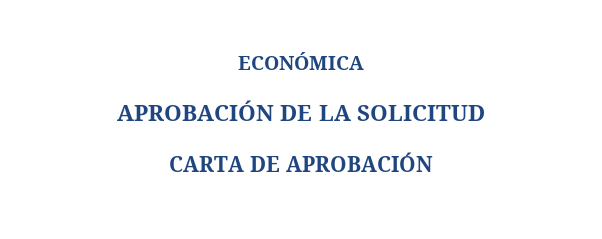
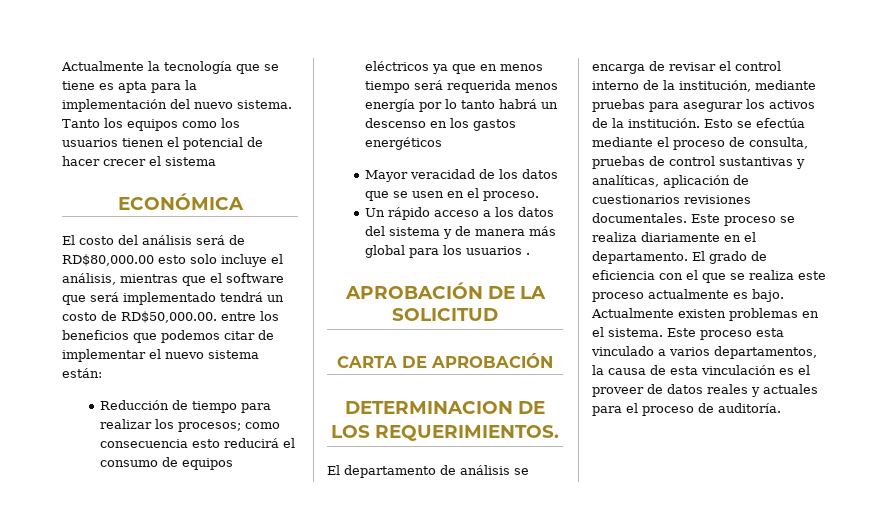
[238,52,364,70] ECONÓMICA -> [61,61,279,74] [62,80,197,93] [62,99,292,112] [62,118,240,131] [62,137,263,150] [62,156,216,166] [117,193,244,210] [62,235,245,245] [62,254,283,267] [62,273,284,286] [62,292,284,305] [62,311,279,323] [62,330,274,343] [62,349,259,362] [62,368,102,378] [99,400,271,413] [99,419,280,432] [99,438,295,448] [99,457,233,470] [364,61,543,74] [364,80,558,93] [364,99,558,112] [364,118,516,131] [364,137,442,150] [364,169,558,182] [364,188,539,201] [364,207,554,220] [364,226,556,239] [364,245,530,258] Actualmente la tecnología que se tiene es apta para la implementación del nuevo sistema. Tanto los equipos como los usuarios tienen el potencial de hacer crecer el sistema // ECONÓMICA // El costo del análisis será de RD$80,000.00 esto solo incluye el análisis, mientras que el software que será implementado tendrá un costo de RD$50,000.00. entre los beneficios que podemos citar de implementar el nuevo sistema están: // Reducción de tiempo para realizar los procesos; como consecuencia esto reducirá el consumo de equipos eléctricos ya que en menos tiempo será requerida menos energía por lo tanto habrá un descenso en los gastos energéticos // Mayor veracidad de los datos que se usen en el proceso. // Un rápido acceso a los datos del sistema y de manera más global para los usuarios .
(433, 162) none -> [345,401,545,414] [331,425,559,441] [327,465,529,478] [592,61,781,74] [592,80,816,92] [592,99,815,112] [592,118,805,128] [592,137,808,150] [592,156,805,169] [592,175,749,188] [592,195,751,204] [592,213,795,226] [592,232,756,242] [592,251,767,264] [592,270,826,283] [592,289,784,302] [591,308,819,321] [592,327,784,340] [591,346,817,359] [592,365,810,375] [592,384,818,397] [592,403,781,416] // DETERMINACION DE LOS REQUERIMIENTOS. // El departamento de análisis se encarga de revisar el control interno de la institución, mediante pruebas para asegurar los activos de la institución. Esto se efectúa mediante el proceso de consulta, pruebas de control sustantivas y analíticas, aplicación de cuestionarios revisiones documentales. Este proceso se realiza diariamente en el departamento. El grado de eficiencia con el que se realiza este proceso actualmente es bajo. Actualmente existen problemas en el sistema. Este proceso esta vinculado a varios departamentos, la causa de esta vinculación es el proveer de datos reales y actuales para el proceso de auditoría.

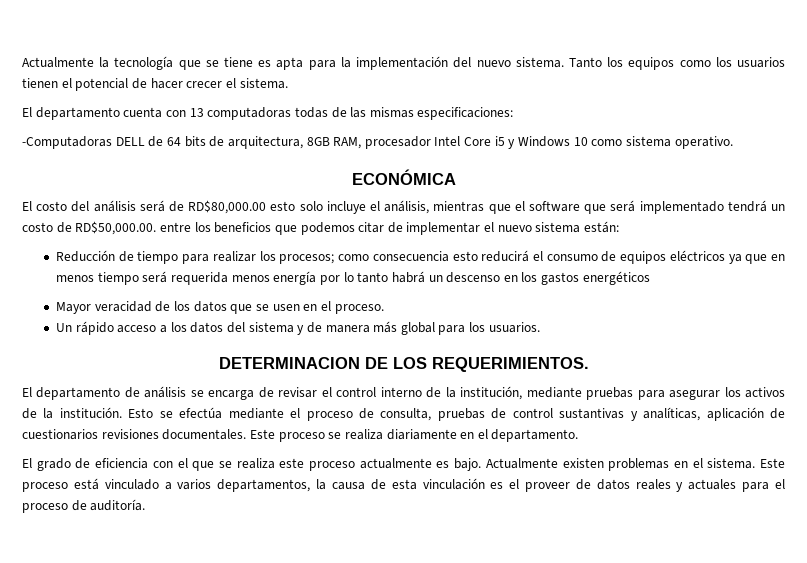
[165,157,216,166] sistema -> [239,78,288,89] [22,107,514,120] [22,136,733,149] sistema. // El departamento cuenta con 13 computadoras todas de las mismas especificaciones: // -Computadoras DELL de 64 bits de arquitectura, 8GB RAM, procesador Intel Core i5 y Windows 10 como sistema operativo.
[465,246,530,255] [344,282,546,299] [392,308,498,321] [337,353,553,368] usuarios . // APROBACIÓN DE LA SOLICITUD // CARTA DE APROBACIÓN -> [488,322,540,333] usuarios.
(688, 257) none -> (579, 435) //
[756,328,784,337] esta -> [73,478,99,490] está

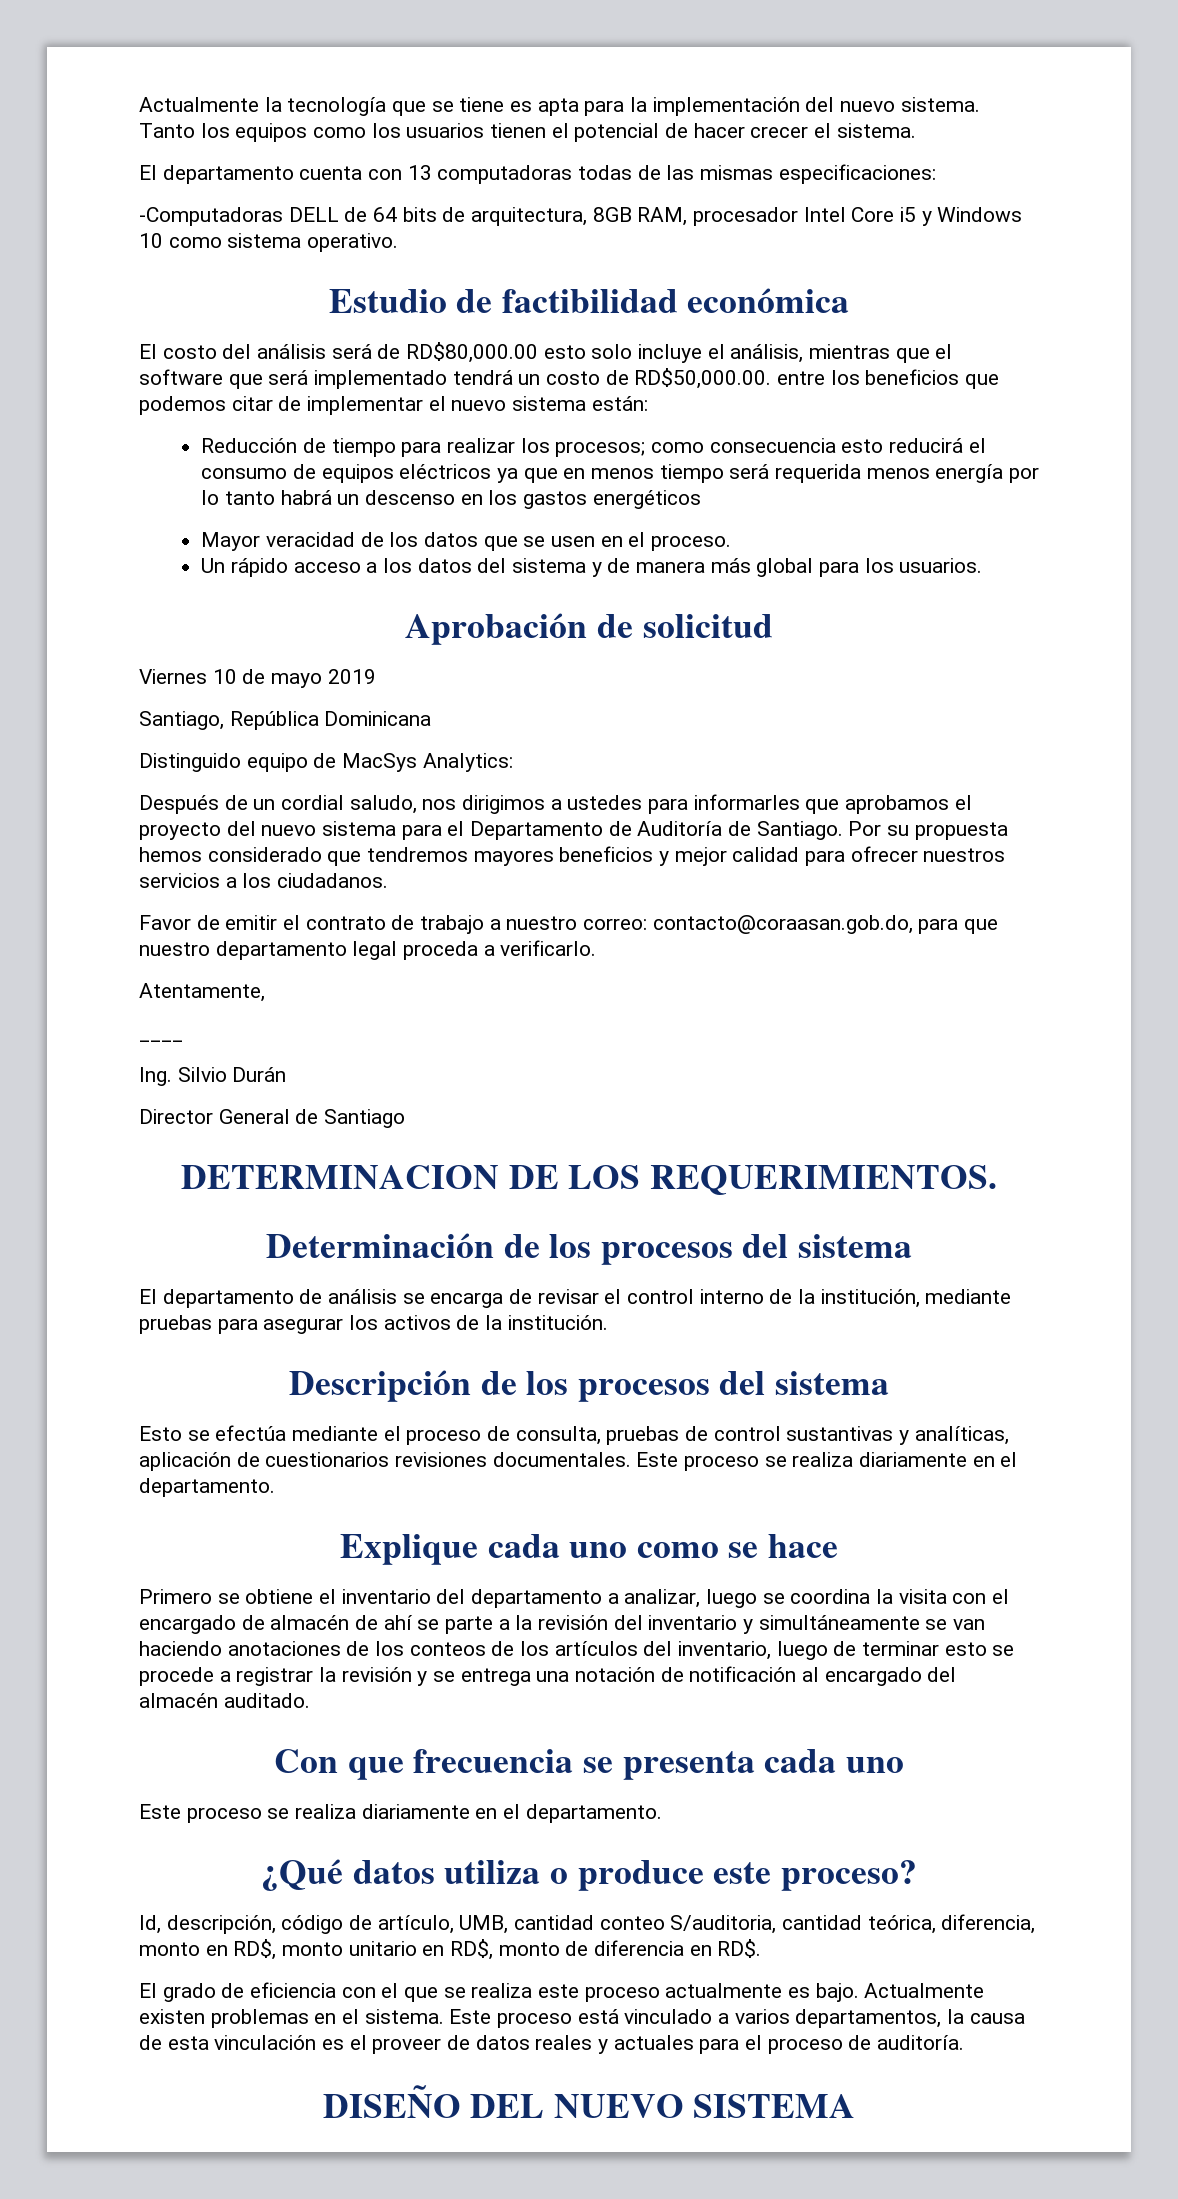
[351,169,456,185] ECONÓMICA -> [328,288,850,313] Estudio de factibilidad económica
[218,357,589,372] DETERMINACION DE LOS REQUERIMIENTOS. -> [405,613,773,645] [139,669,376,688] [139,711,432,730] [139,753,513,772] [139,794,972,814] [139,821,1008,840] [139,846,1006,866] [139,873,389,888] [139,915,999,934] [139,940,597,960] [139,983,265,1002] [139,1040,183,1042] [139,1067,287,1086] [139,1109,406,1128] [181,1165,997,1195] [266,1233,912,1265] Aprobación de solicitud // Viernes 10 de mayo 2019 // Santiago, República Dominicana // Distinguido equipo de MacSys Analytics: // Después de un cordial saludo, nos dirigimos a ustedes para informarles que aprobamos el proyecto del nuevo sistema para el Departamento de Auditoría de Santiago. Por su propuesta hemos considerado que tendremos mayores beneficios y mejor calidad para ofrecer nuestros servicios a los ciudadanos. // Favor de emitir el contrato de trabajo a nuestro correo: contacto@coraasan.gob.do, para que nuestro departamento legal proceda a verificarlo. // Atentamente, // ____ // Ing. Silvio Durán // Director General de Santiago // DETERMINACION DE LOS REQUERIMIENTOS. // Determinación de los procesos del sistema
(122, 412) none -> [289,1370,889,1402] // Descripción de los procesos del sistema //
(579, 435) none -> [340,1534,838,1565] [139,1589,1010,1608] [139,1615,986,1634] [139,1641,1015,1660] [139,1666,957,1686] [139,1693,310,1708] [274,1749,904,1780] [139,1804,662,1823] [261,1859,917,1891] [139,1914,1036,1934] [139,1939,762,1960] // Explique cada uno como se hace // Primero se obtiene el inventario del departamento a analizar, luego se coordina la visita con el encargado de almacén de ahí se parte a la revisión del inventario y simultáneamente se van haciendo anotaciones de los conteos de los artículos del inventario, luego de terminar esto se procede a registrar la revisión y se entrega una notación de notificación al encargado del almacén auditado. // Con que frecuencia se presenta cada uno // Este proceso se realiza diariamente en el departamento. // ¿Qué datos utiliza o produce este proceso? // Id, descripción, código de artículo, UMB, cantidad conteo S/auditoria, cantidad teórica, diferencia, monto en RD$, monto unitario en RD$, monto de diferencia en RD$.
(146, 505) none -> [322,2085,856,2118] // DISEÑO DEL NUEVO SISTEMA

